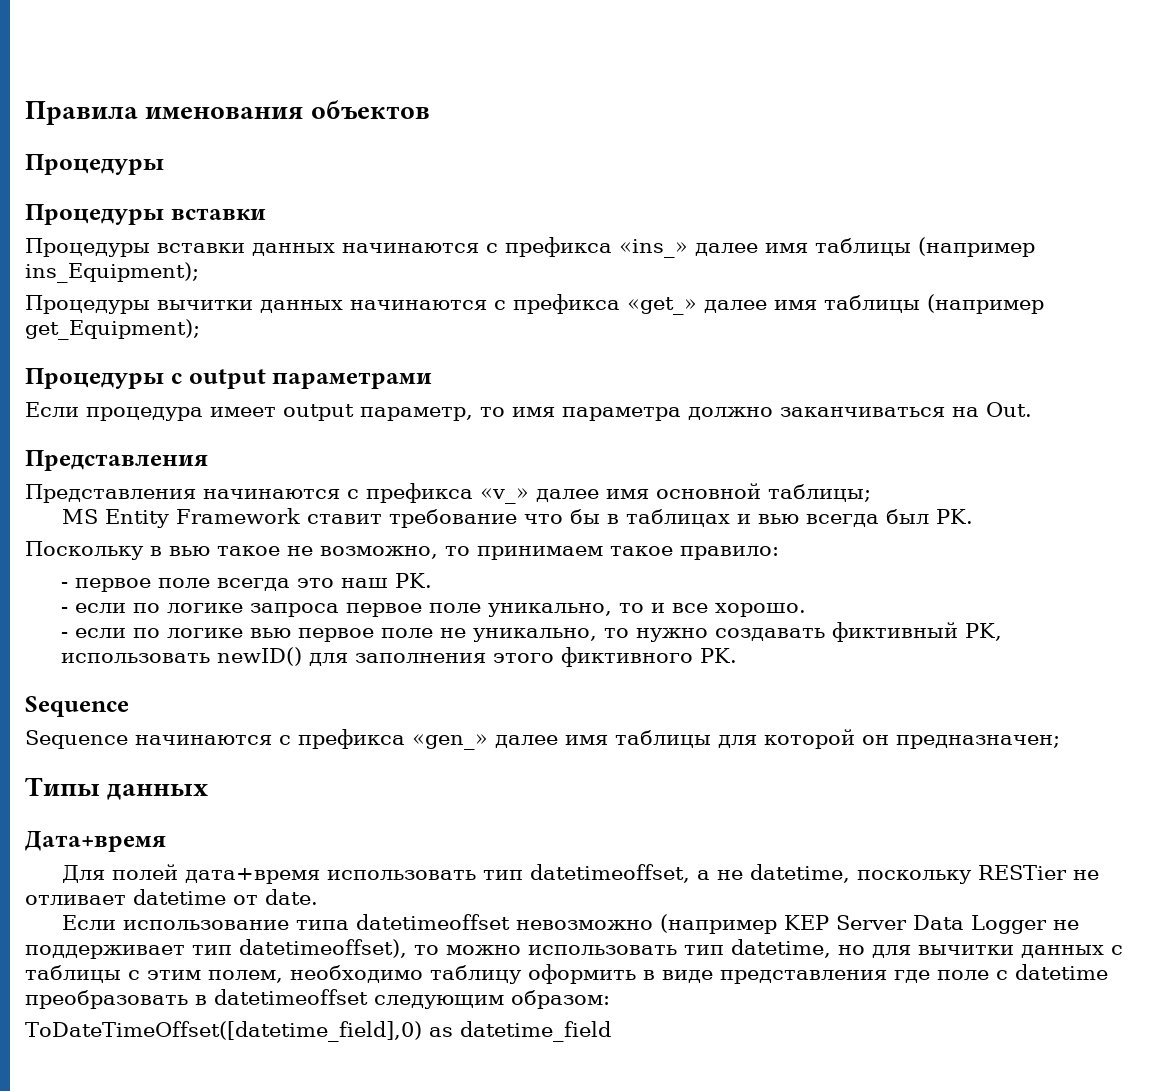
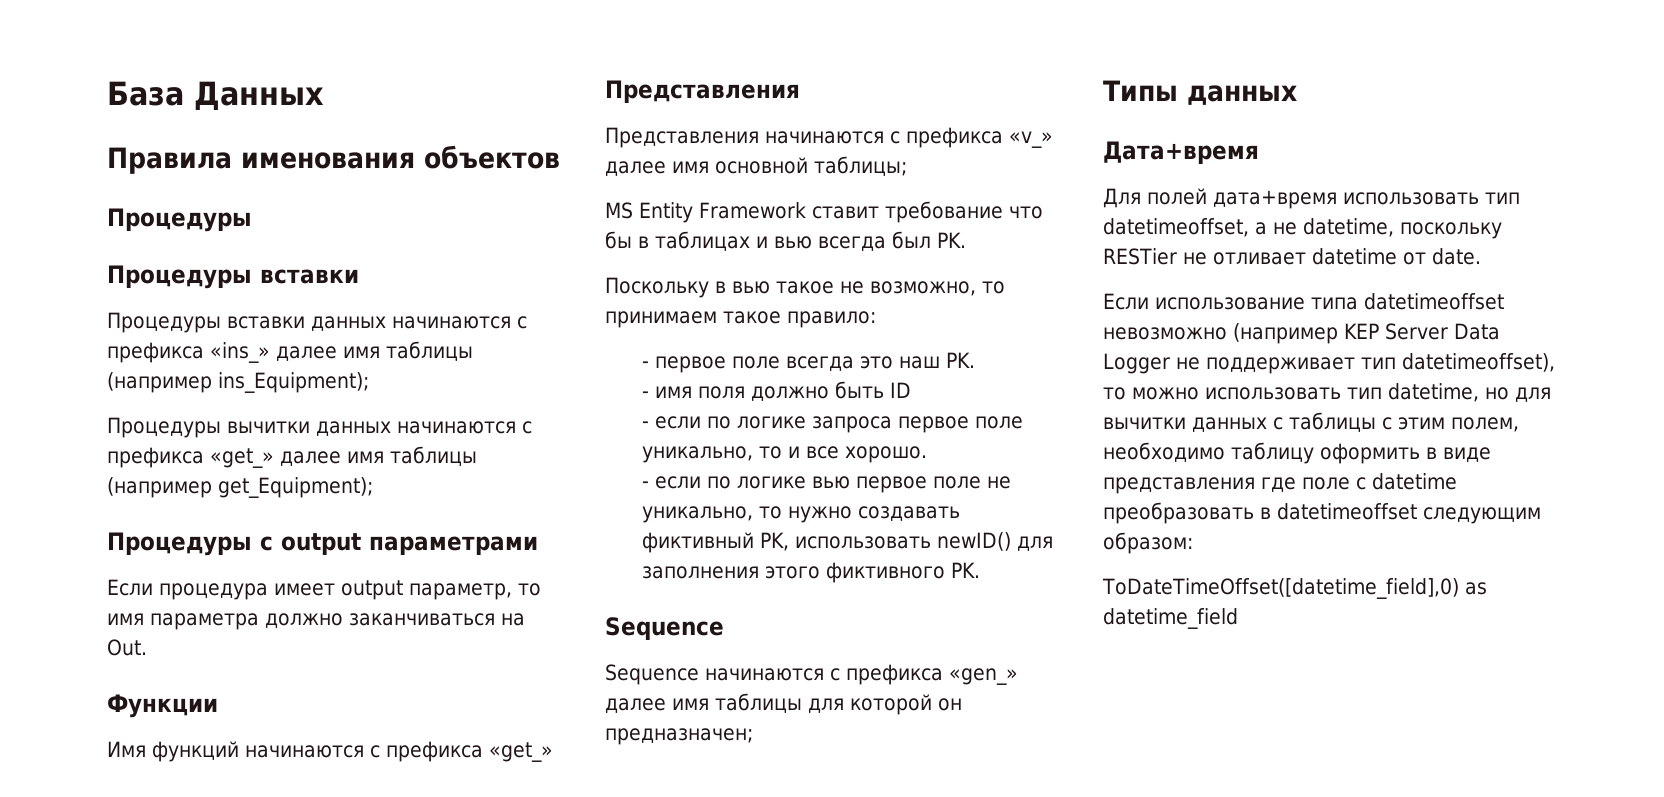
(25, 113) none -> [107,81,324,111] База Данных //
(1032, 409) none -> [107,694,218,718] [107,741,553,762] // Функции // Имя функций начинаются с префикса «get_»
(433, 580) none -> [642,381,912,401] // - имя поля должно быть ID

